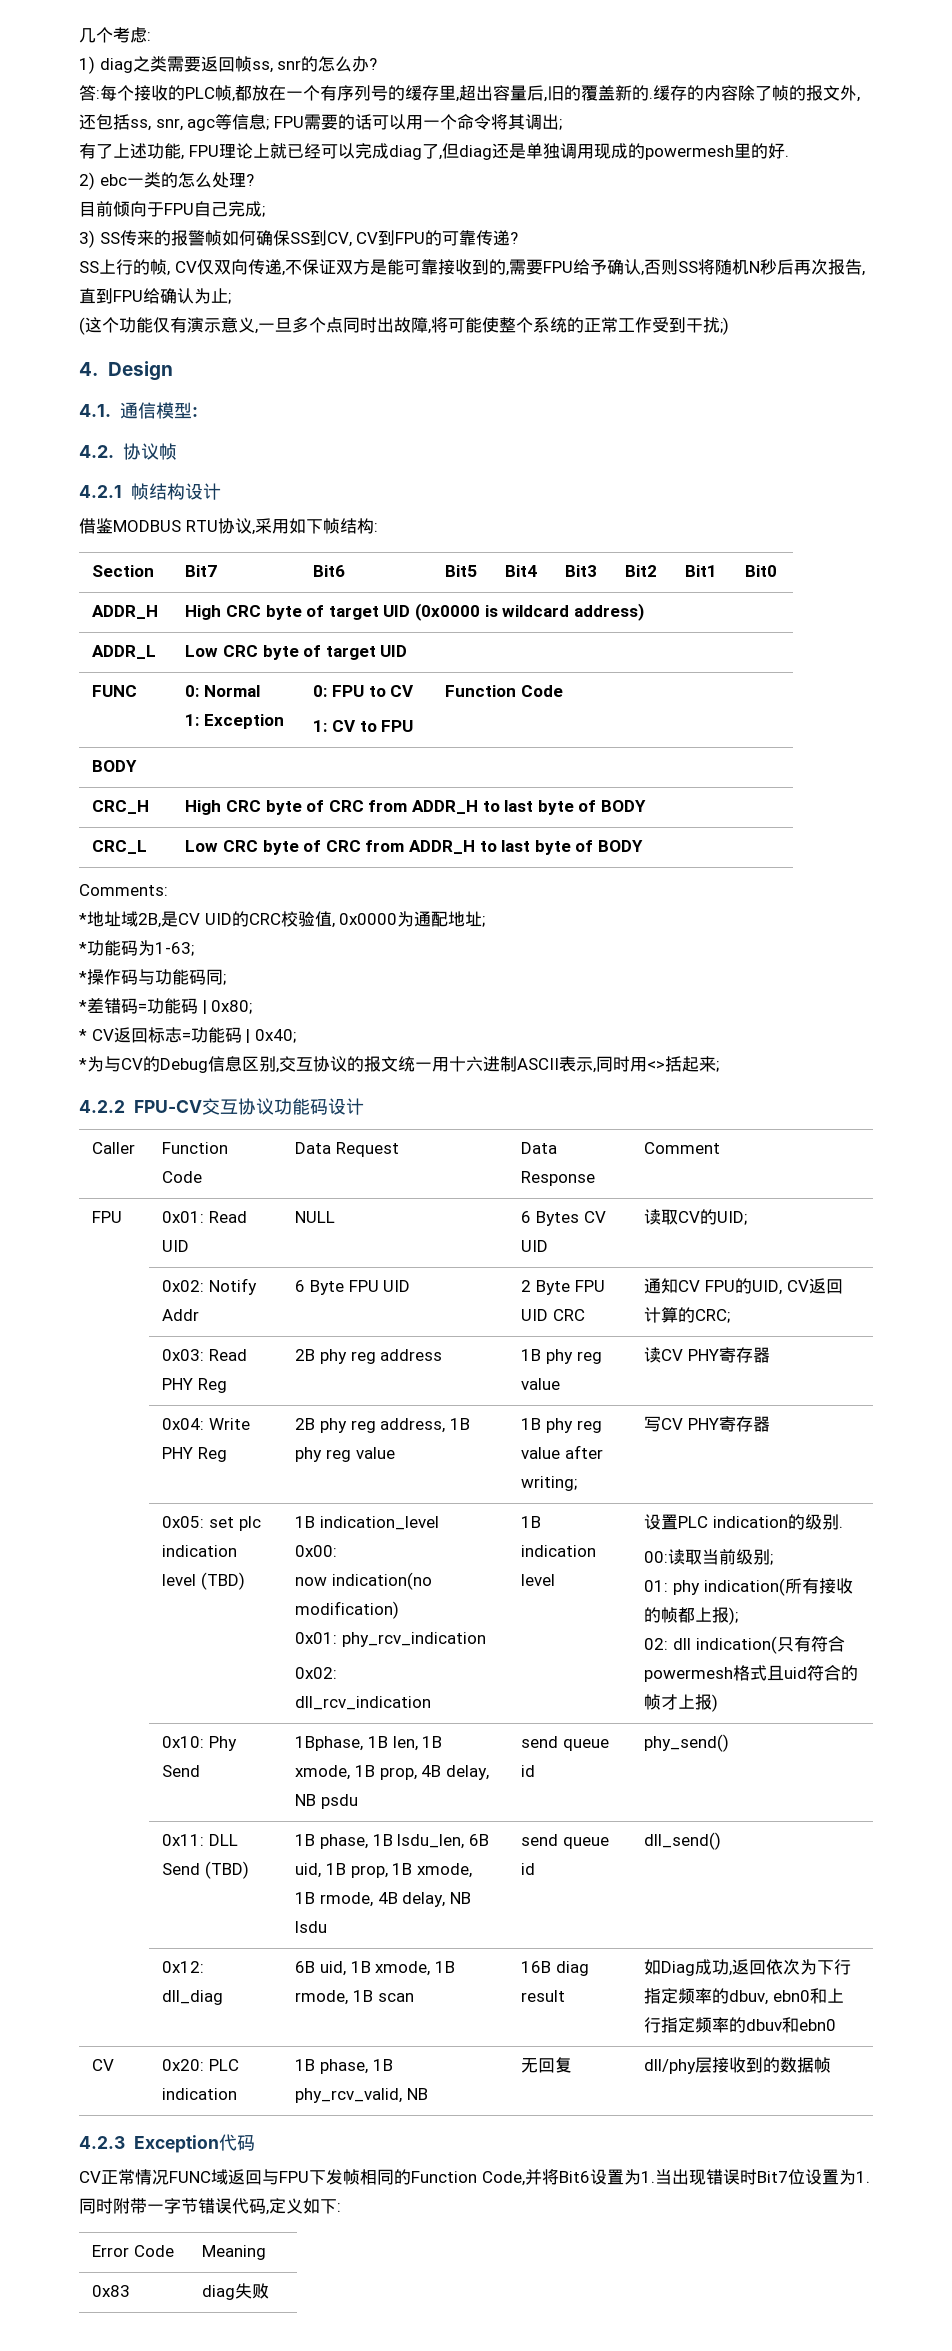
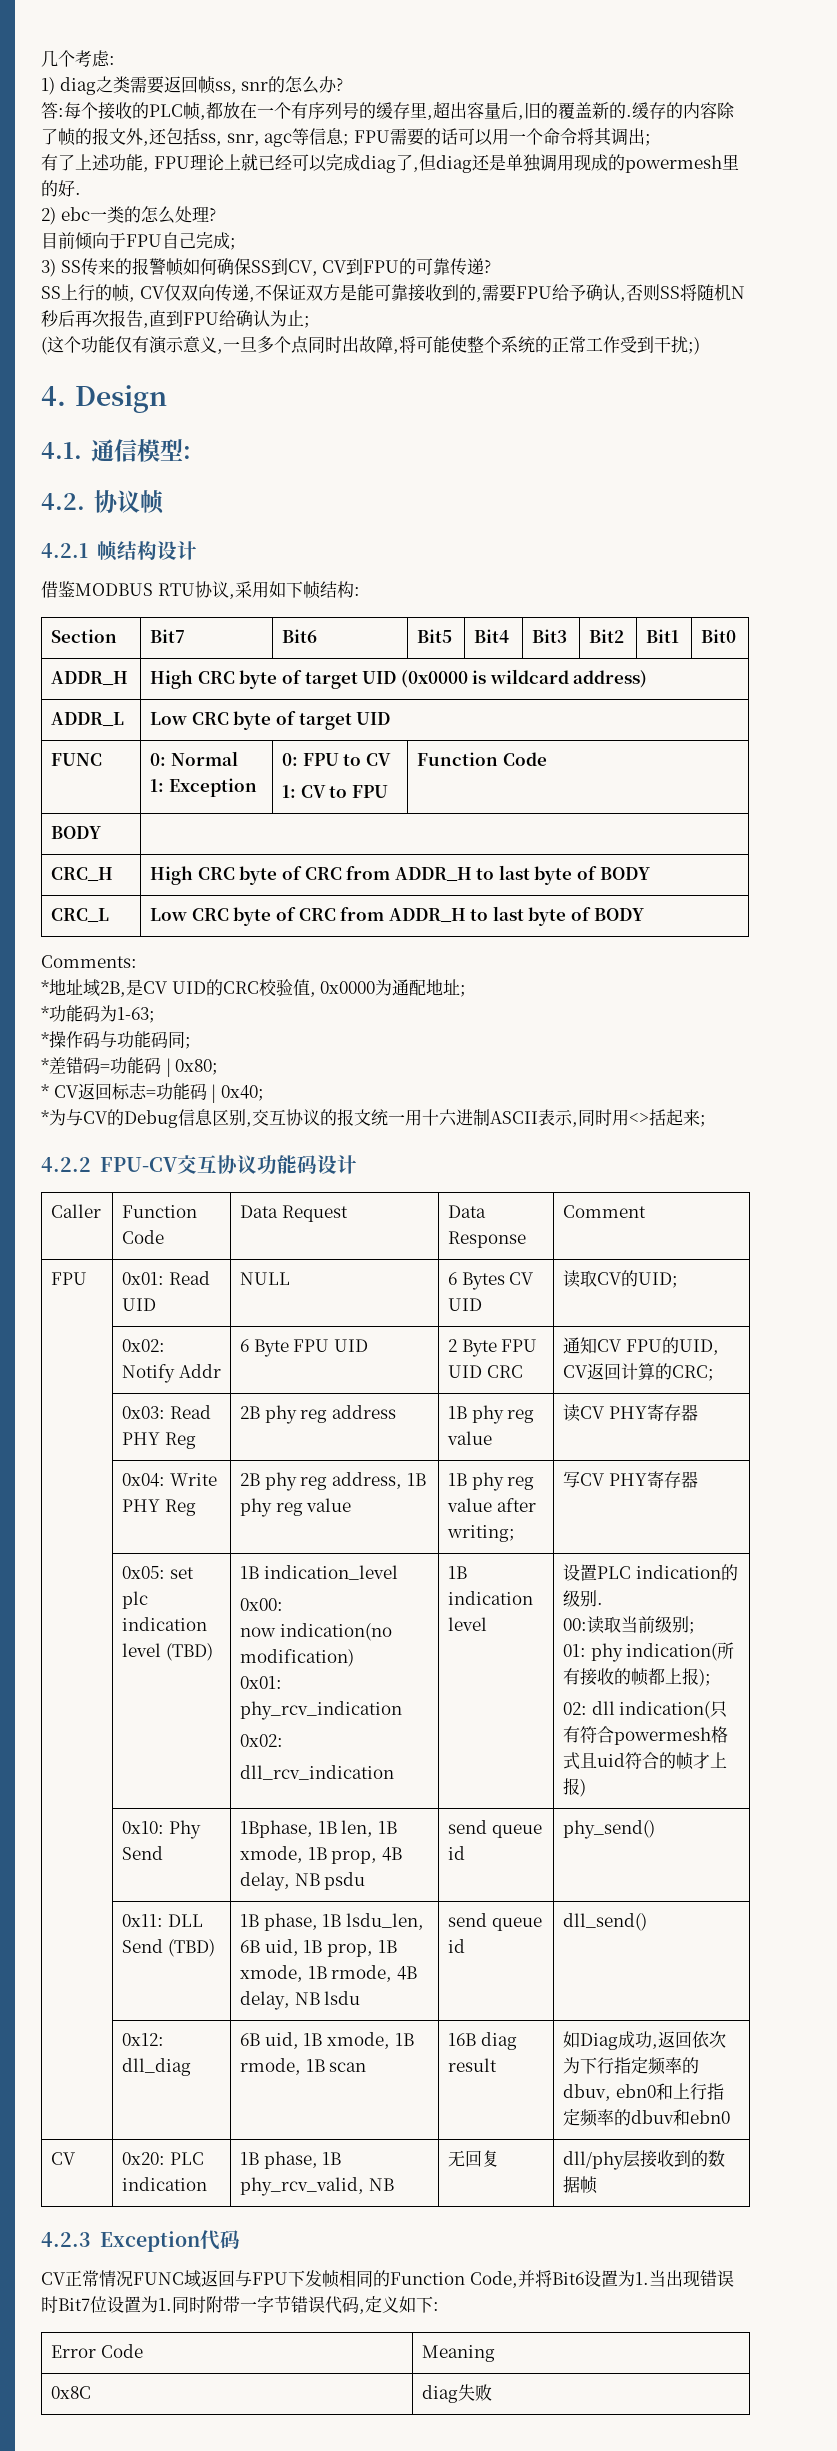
[92,2285,131,2297] 0x83 -> [51,2386,92,2399] 0x8C

